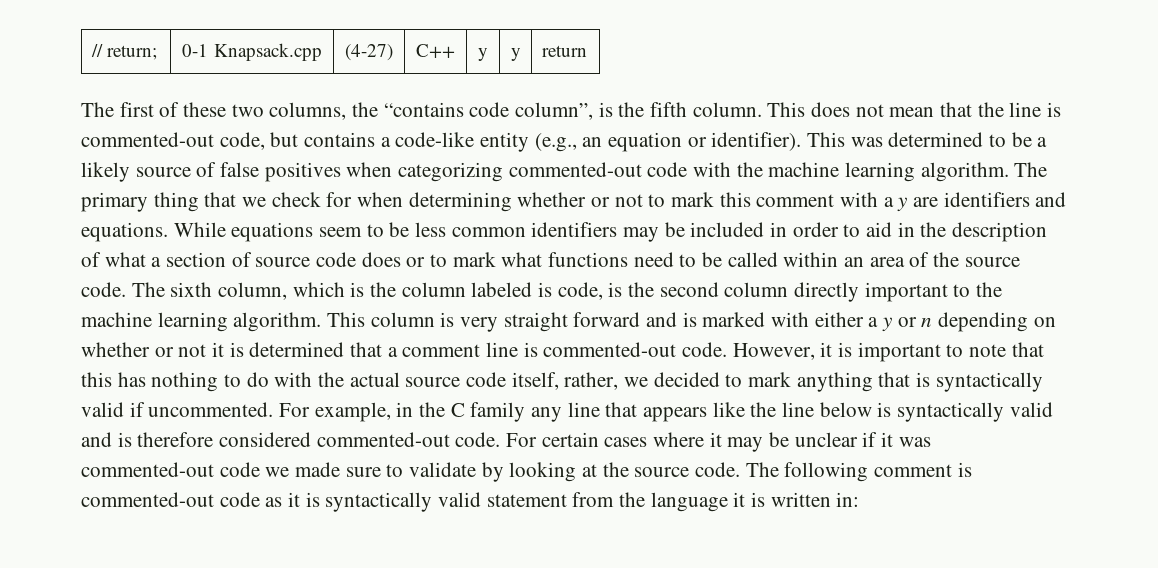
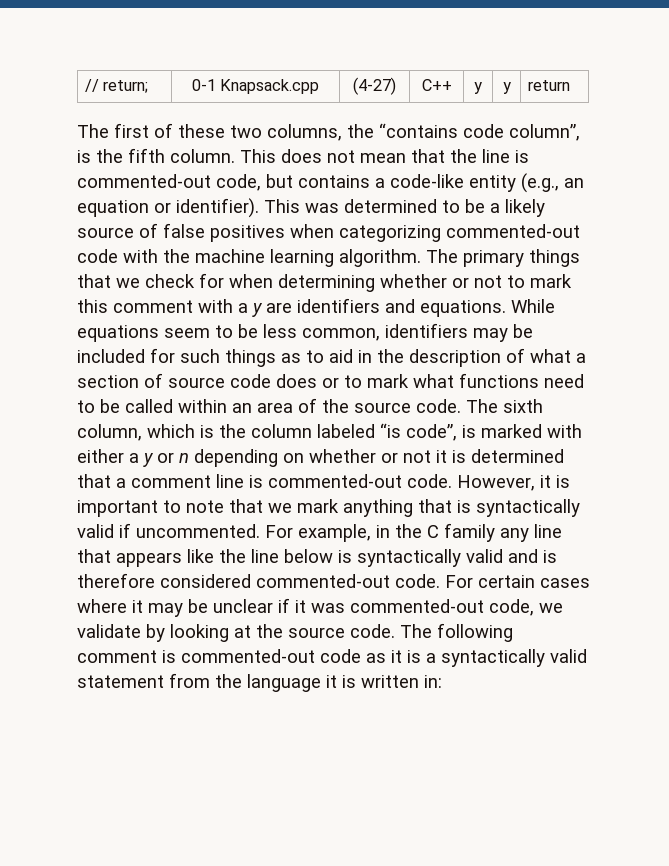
[153,192,199,212] thing -> [529,249,580,267] things
[451,227,526,237] common -> [302,328,380,341] common,
[770,222,839,237] in order -> [150,348,301,367] for such things as
[538,282,1003,302] [81,312,678,332] is code, is the second column directly important to the machine learning algorithm. This column is very straight forward and -> [380,423,457,441] “is code”,
[81,372,743,392] this has nothing to do with the actual source code itself, rather, we decided to -> [268,503,292,513] we
[219,462,404,477] code we made sure to -> [489,599,563,616] code, we
(320, 499) none -> [426,653,436,663] a

